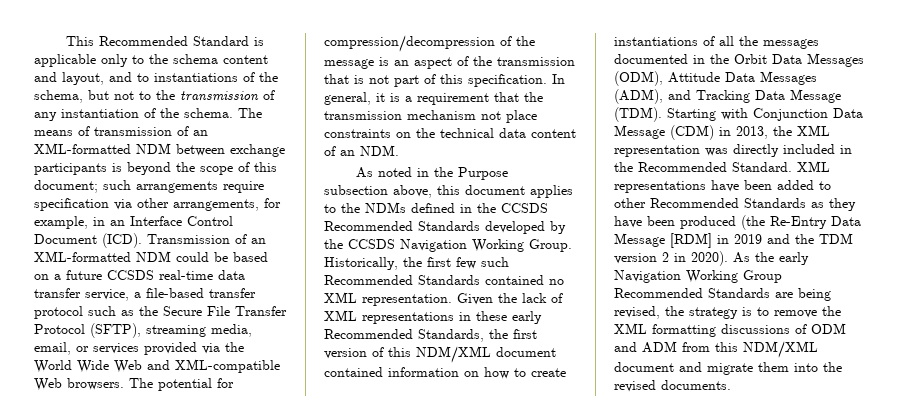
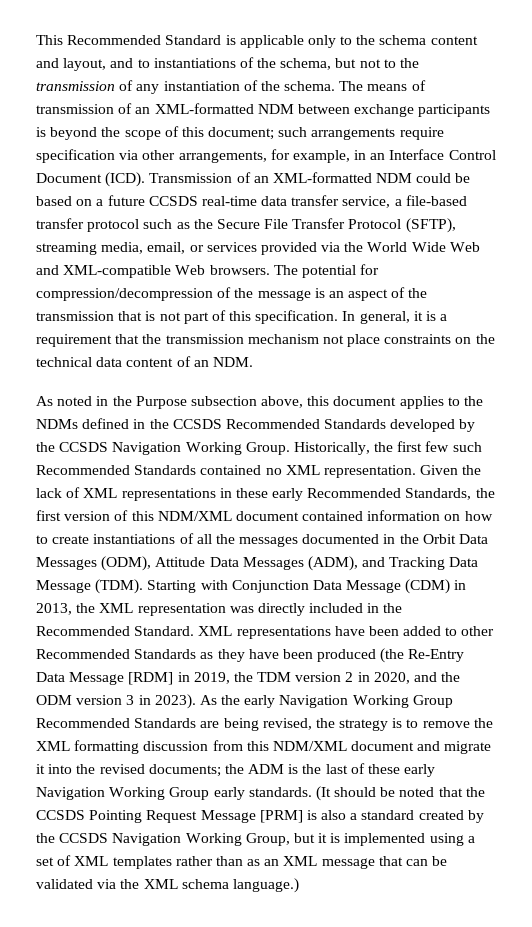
[734,234,790,244] 2019 and -> [193,672,230,684] 2019,
[691,251,728,266] 2020). -> [373,672,461,684] [36,694,196,709] 2020, and the ODM version 3 in 2023).
[721,323,846,334] [614,341,677,353] discussions of ODM and ADM -> [143,741,209,751] discussion
[758,362,789,372] them -> [36,764,45,774] it
[661,380,731,390] documents. -> [148,763,436,777] [36,786,485,801] [36,810,484,823] [36,833,475,846] [36,855,448,869] [36,878,299,893] documents; the ADM is the last of these early Navigation Working Group early standards. (It should be noted that the CCSDS Pointing Request Message [PRM] is also a standard created by the CCSDS Navigation Working Group, but it is implemented using a set of XML templates rather than as an XML message that can be validated via the XML schema language.)

